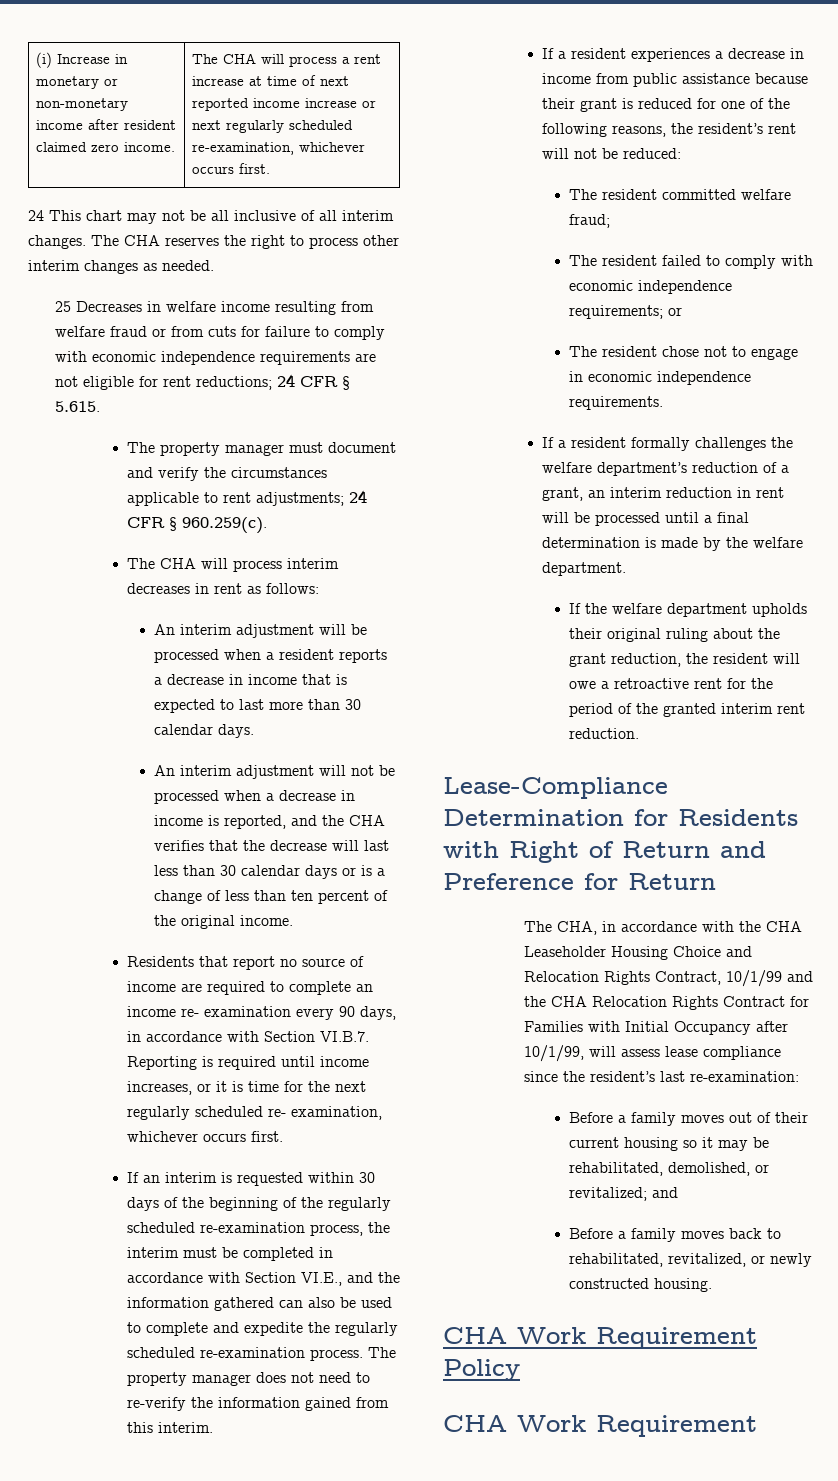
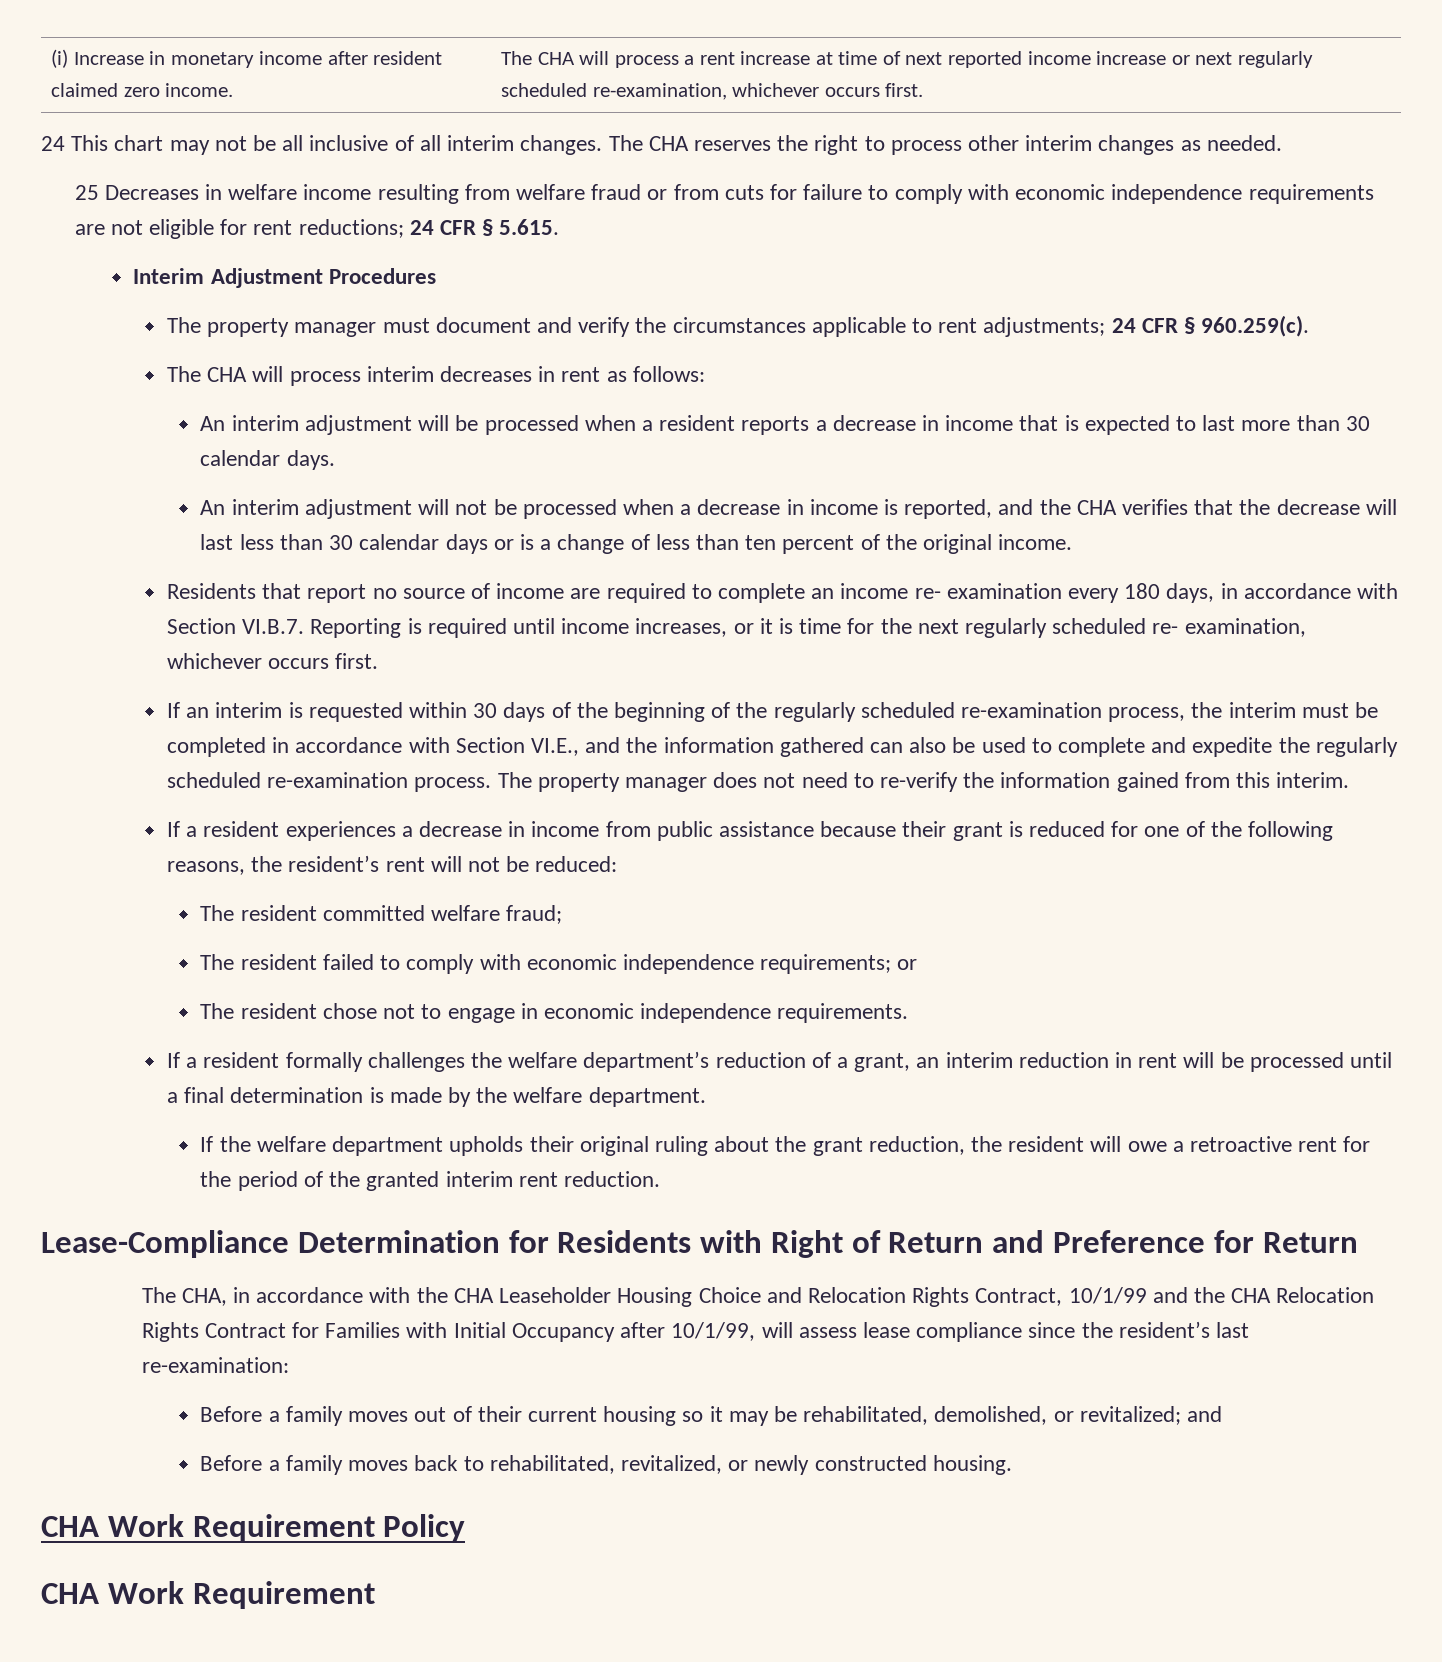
[104,78,119,86] [36,98,129,111] or non-monetary -> (254, 60) none
(101, 406) none -> [133,268,436,288] // Interim Adjustment Procedures
[338,1006,355,1017] 90 -> [1124,583,1161,599] 180

